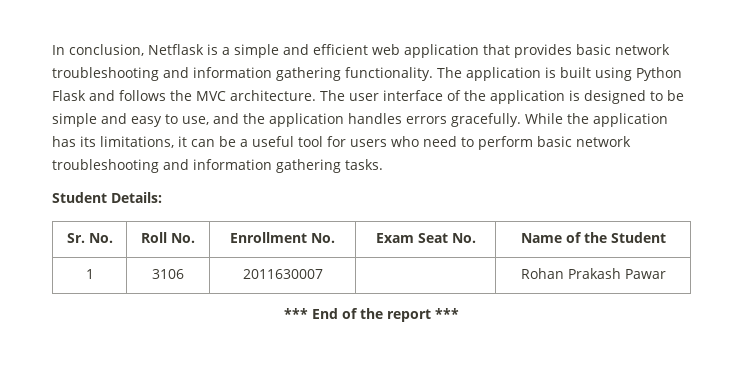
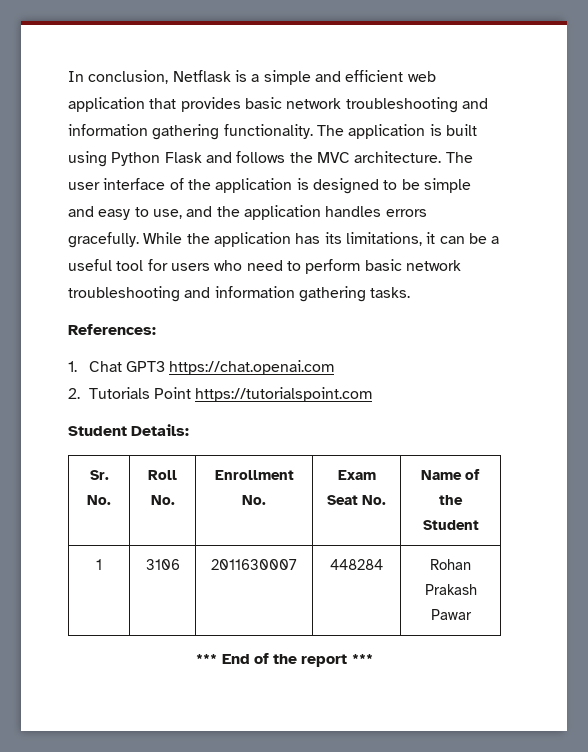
(383, 164) none -> [68,324,156,335] [68,360,335,375] [68,387,373,402] // References: // 1. Chat GPT3 https://chat.openai.com // 2. Tutorials Point https://tutorialspoint.com
(323, 274) none -> [330,559,383,570] 448284

